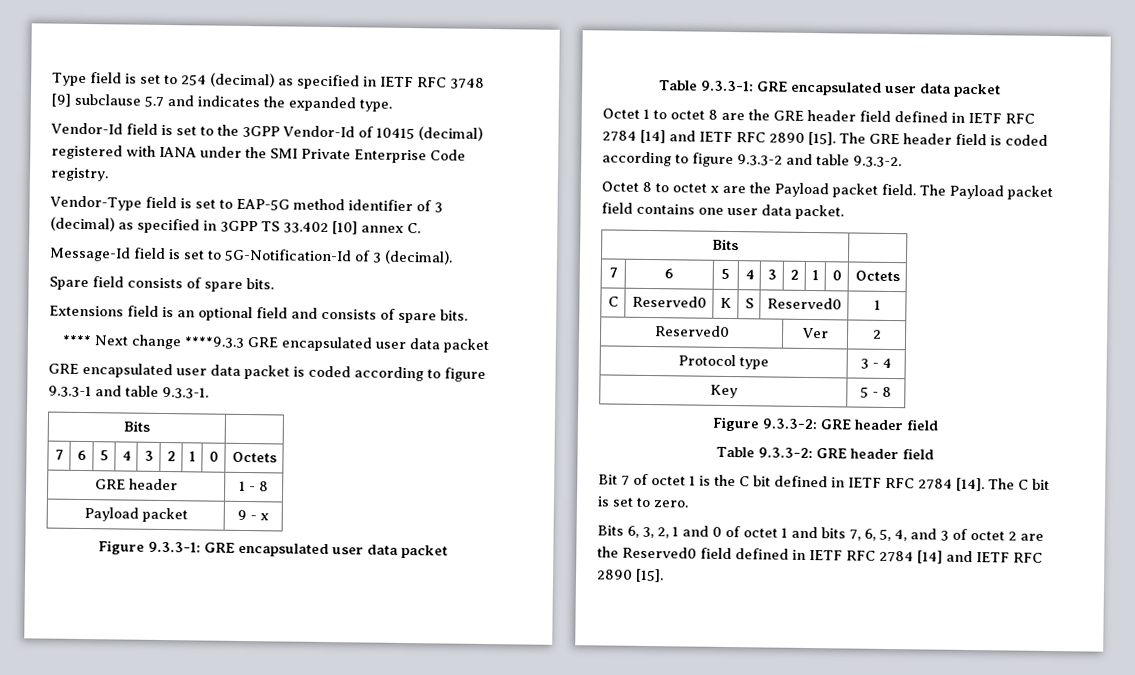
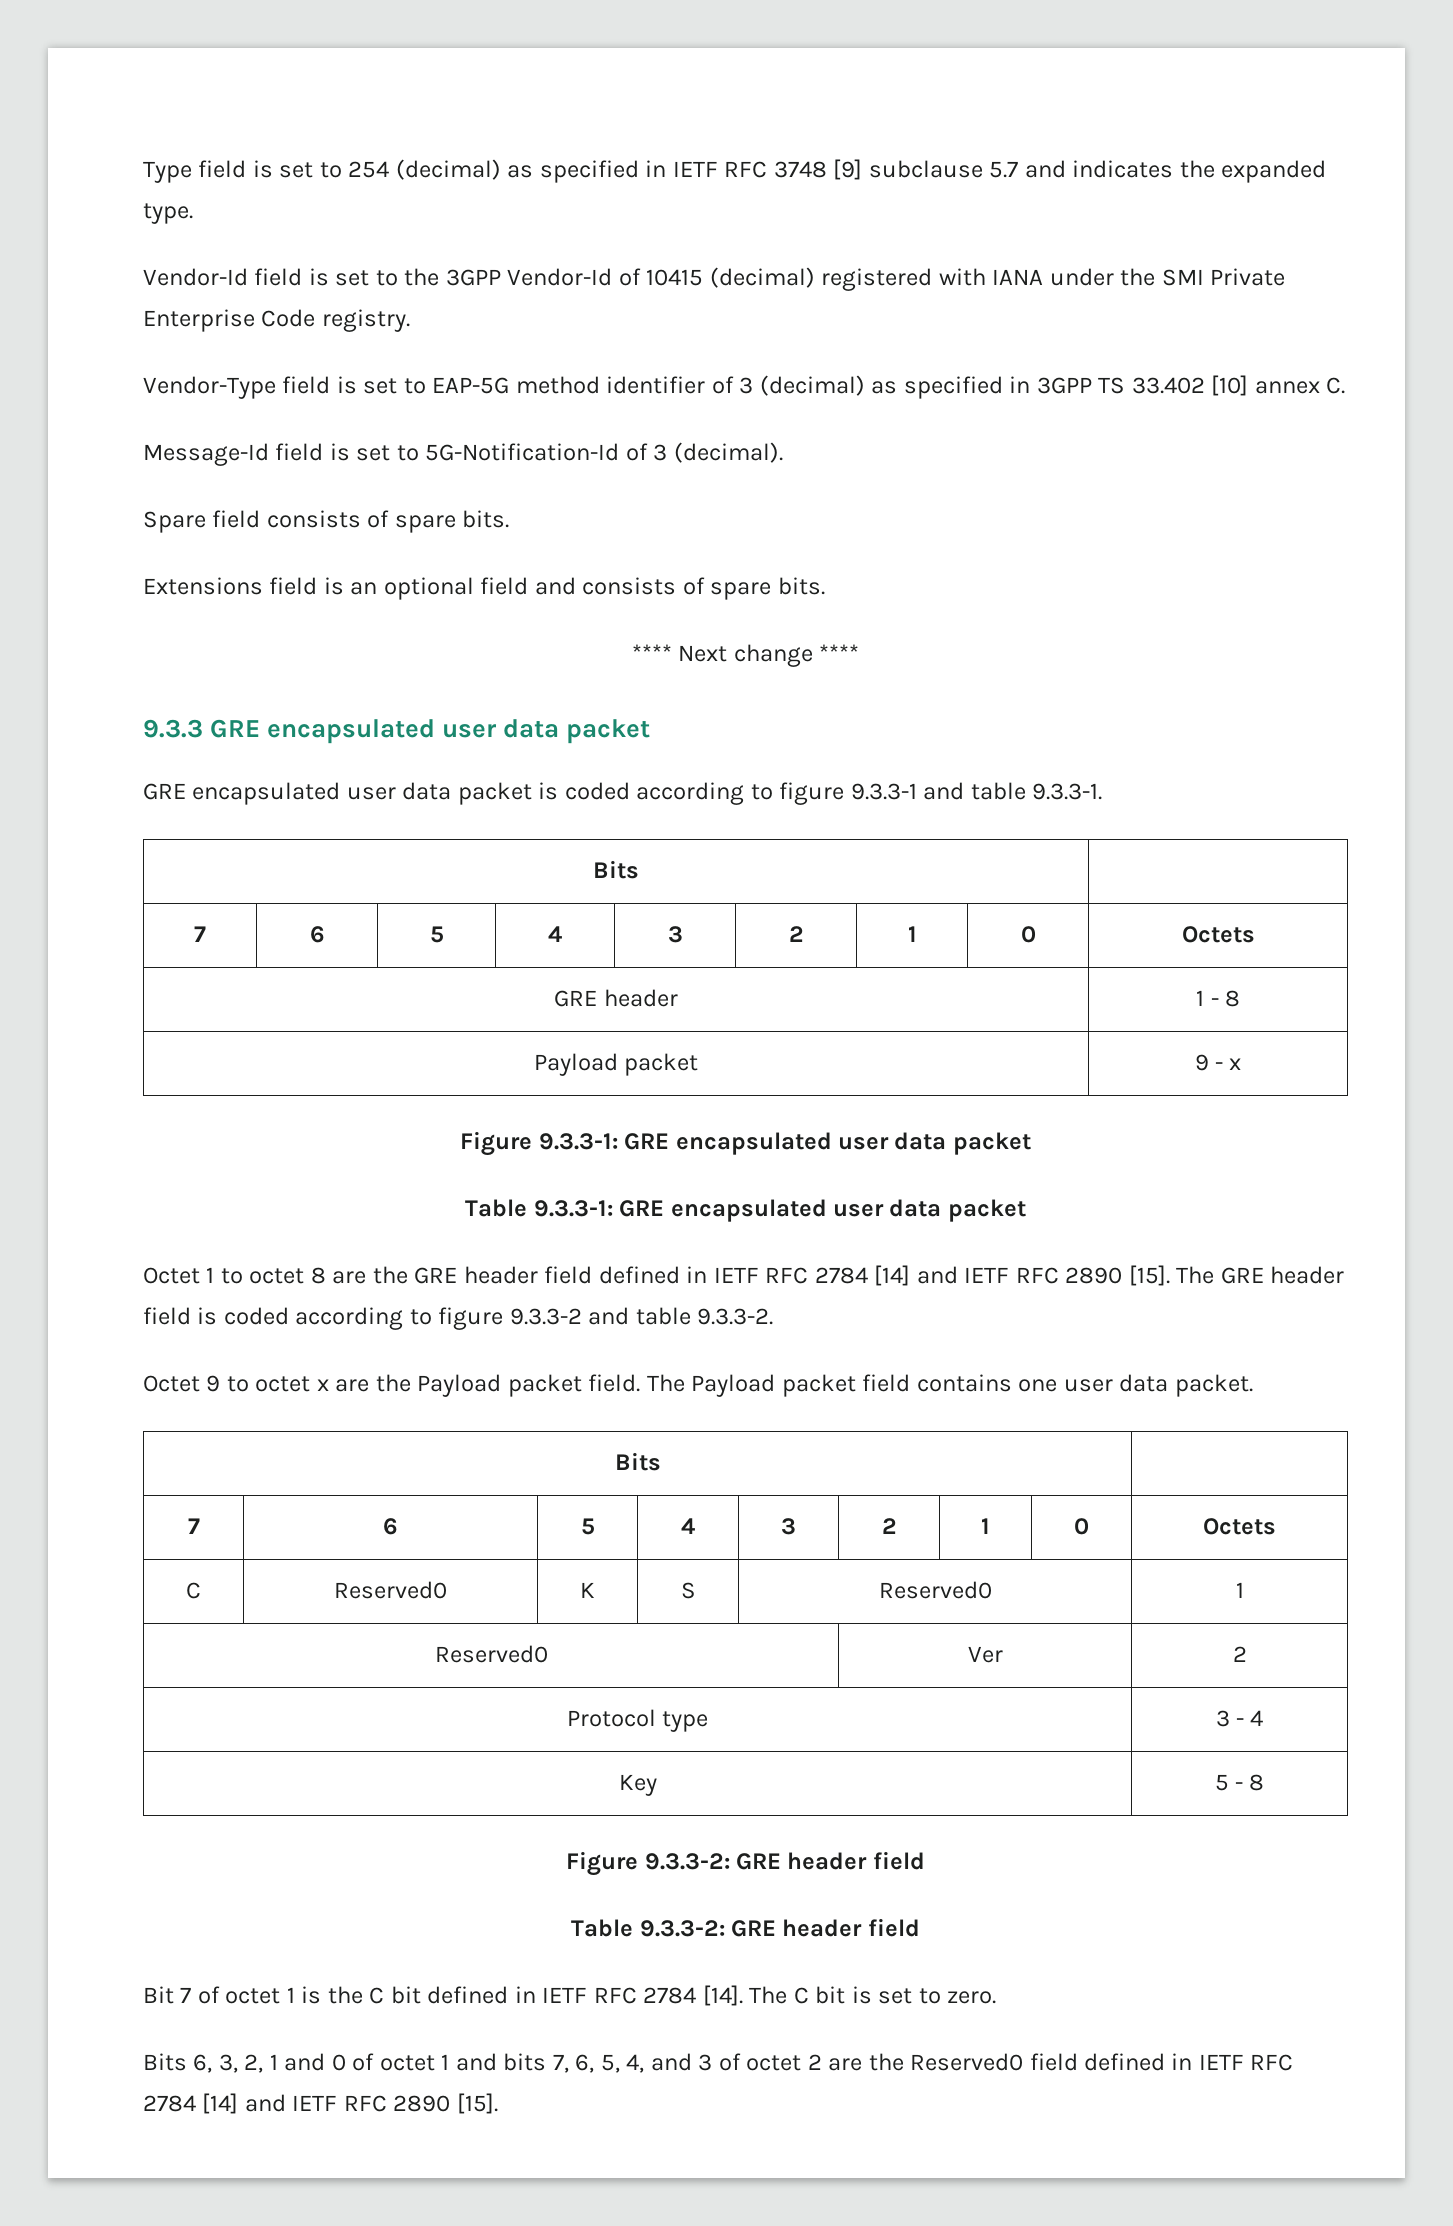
[183,336,244,348] ****9.3.3 -> [819,644,860,661] [143,719,203,738] **** // 9.3.3
[642,181,652,193] 8 -> [206,1375,221,1392] 9

